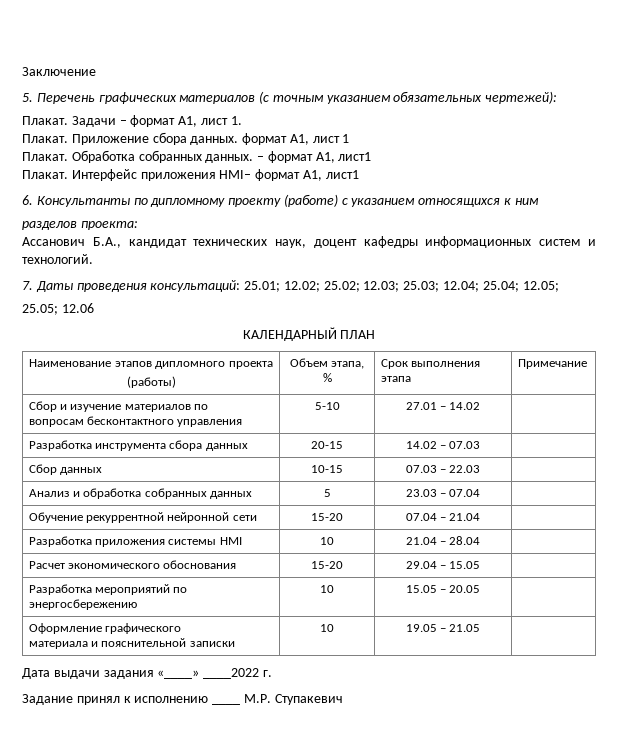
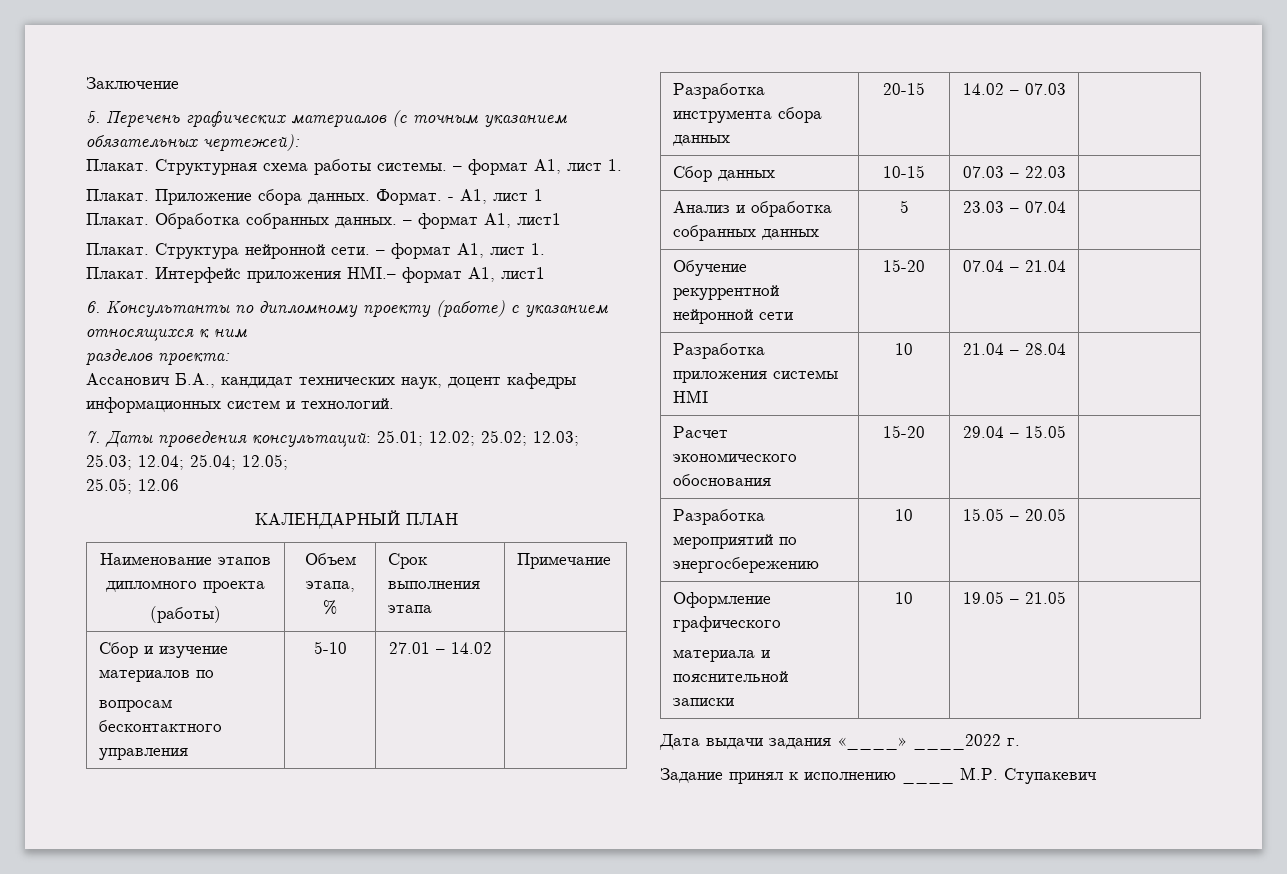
[71,116,116,127] Задачи -> [155,159,447,175] Структурная схема работы системы.
[242,133,288,145] формат -> [376,189,454,205] Формат. -
(372, 156) none -> [86,243,545,259] // Плакат. Структура нейронной сети. – формат А1, лист 1.
[219,170,252,179] HMI– -> [347,266,396,279] HMI.–

